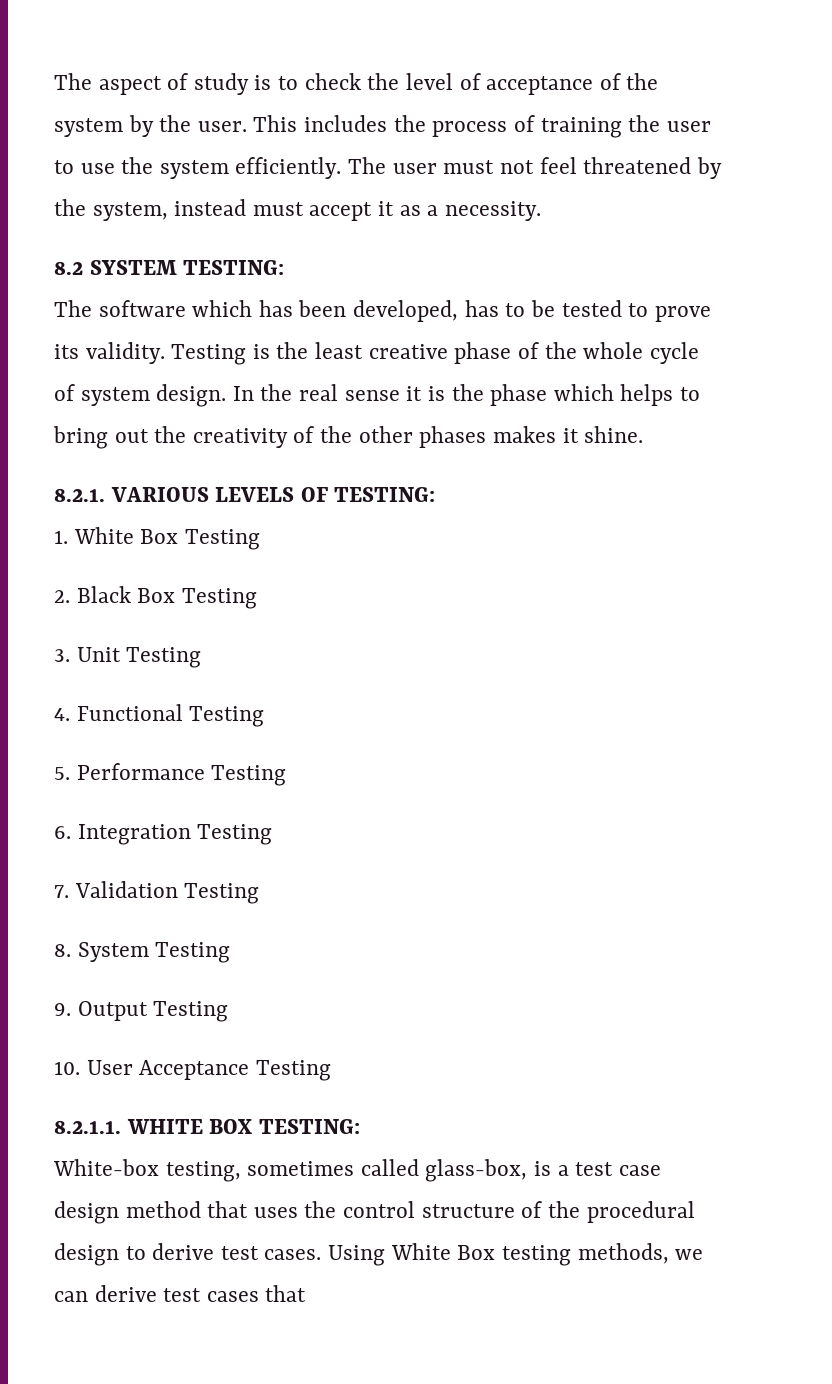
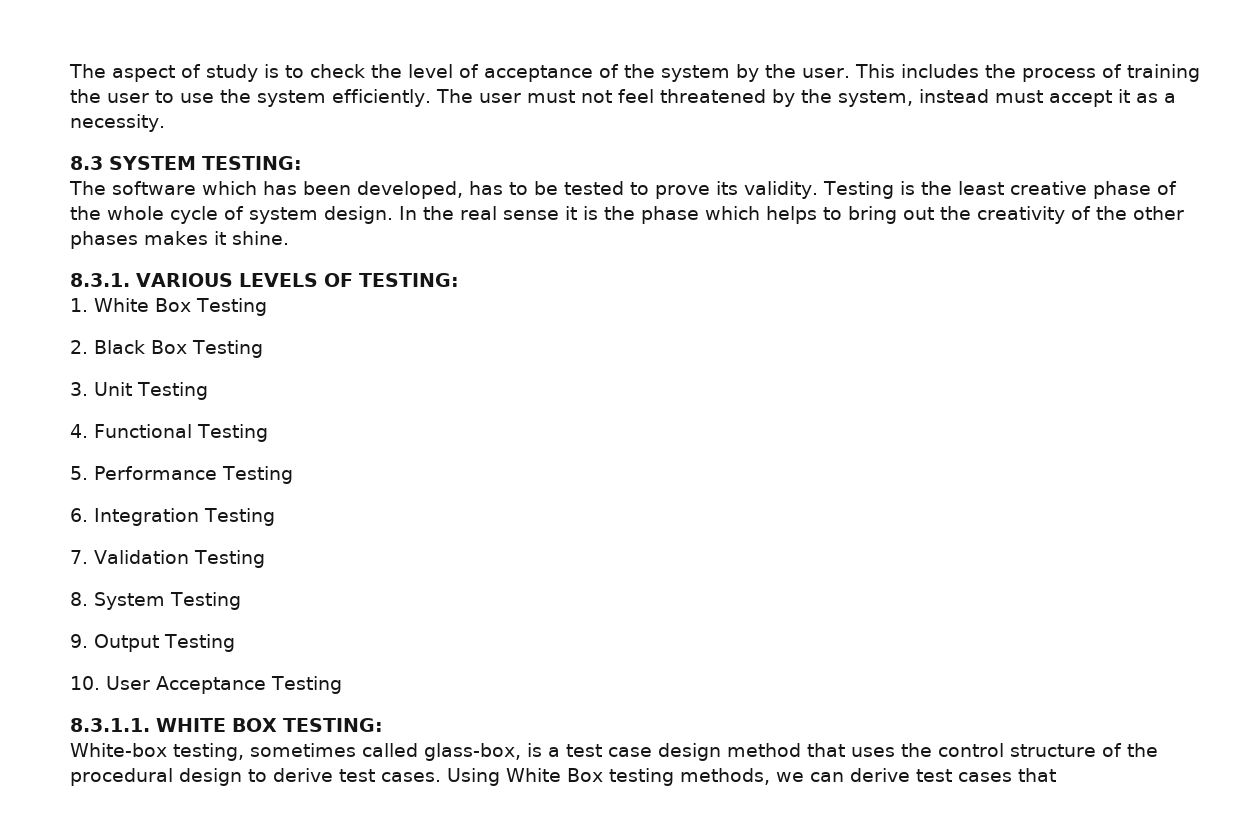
[54,261,83,275] 8.2 -> [70,156,103,170] 8.3
[54,488,105,502] 8.2.1. -> [70,273,130,287] 8.3.1.
[54,1120,121,1134] 8.2.1.1. -> [70,718,150,732] 8.3.1.1.

